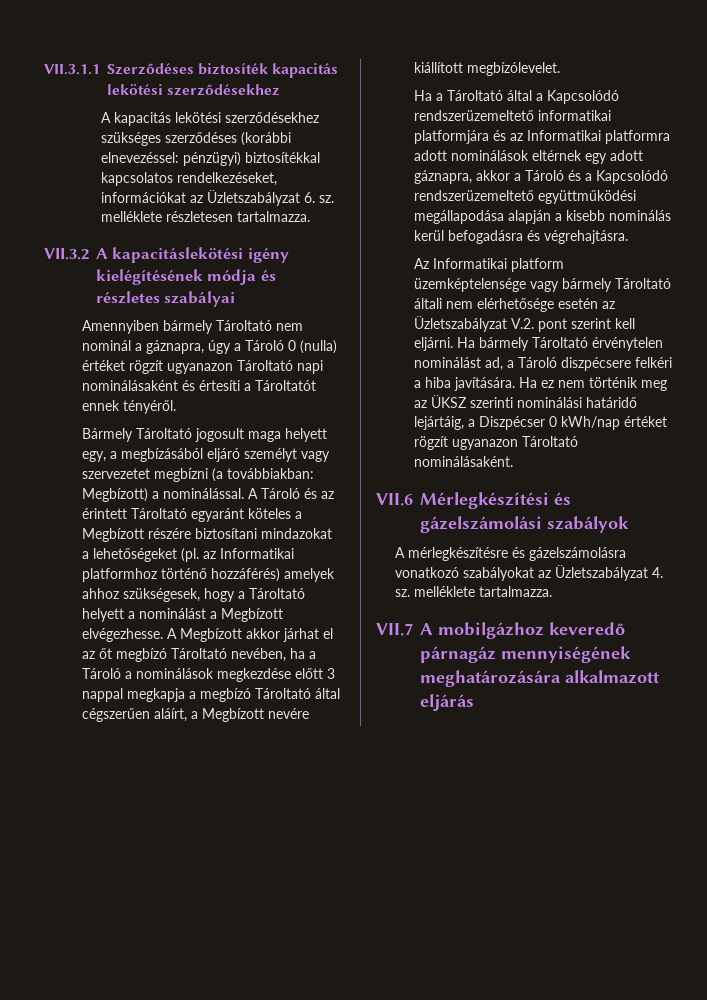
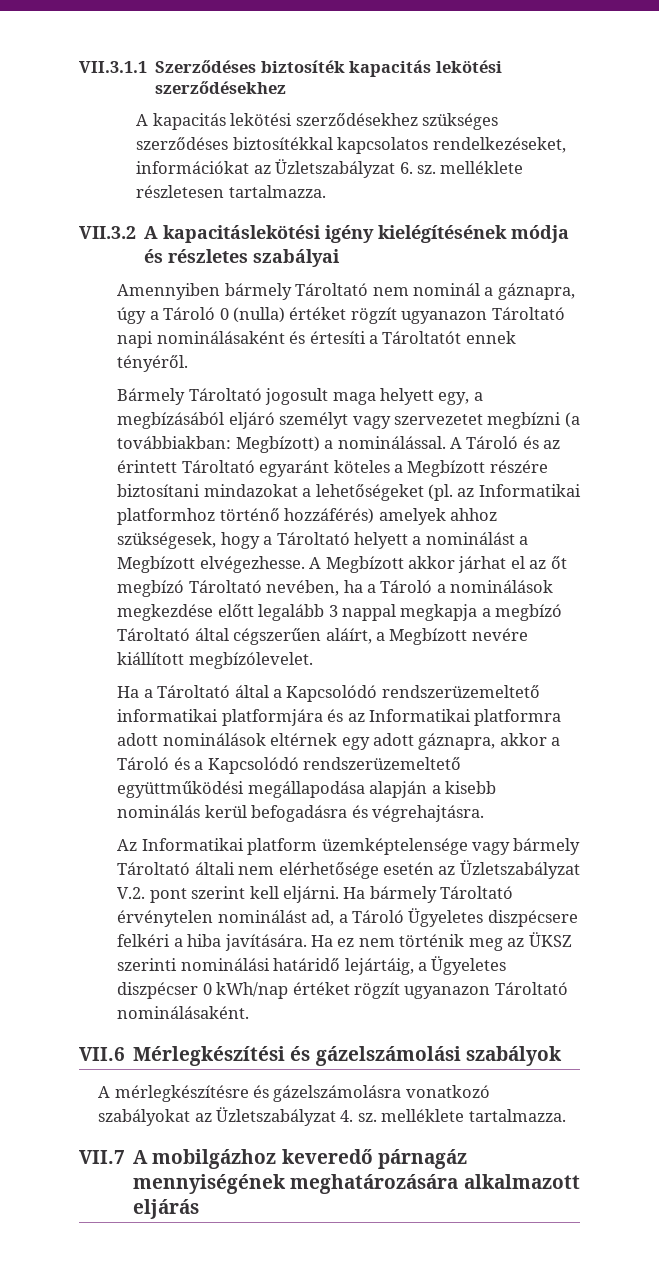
[241,132,292,146] [101,152,242,166] (korábbi elnevezéssel: pénzügyi) -> (229, 143) none
(324, 673) none -> [258,604,325,621] legalább
(558, 362) none -> [408,908,484,927] Ügyeletes
[479,416,546,430] Diszpécser -> [431,956,507,975] [117,982,199,999] Ügyeletes diszpécser

